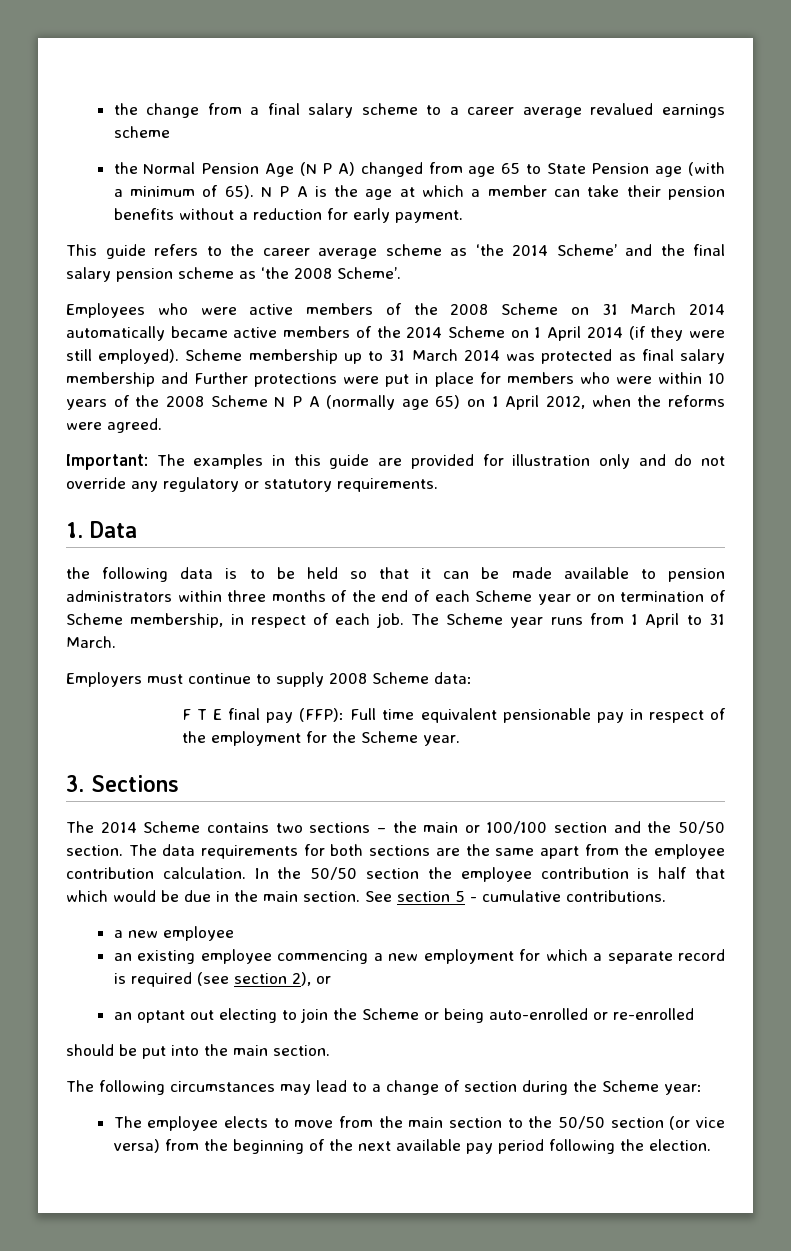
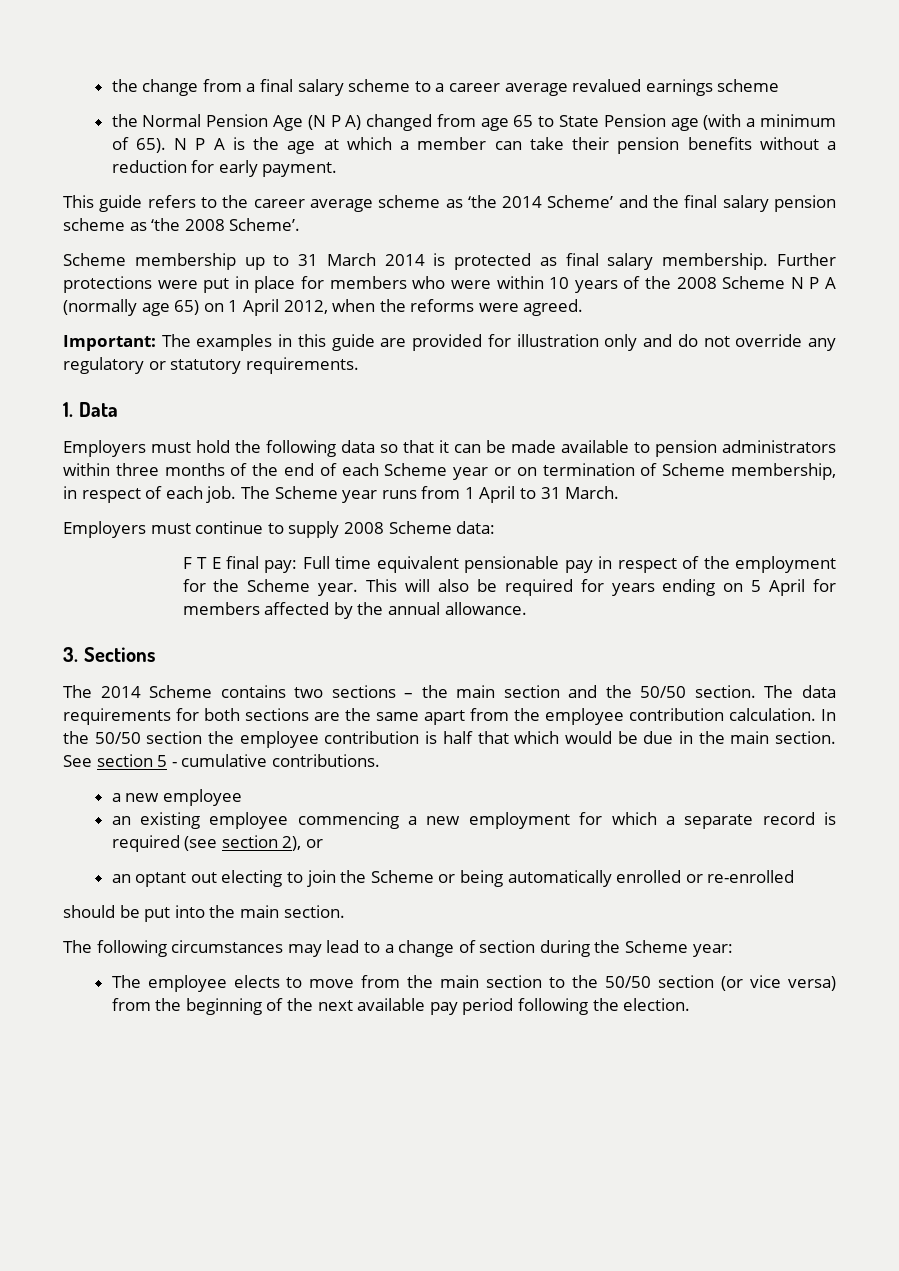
[66,303,725,318] [66,326,725,341] [66,349,180,364] Employees who were active members of the 2008 Scheme on 31 March 2014 automatically became active members of the 2014 Scheme on 1 April 2014 (if they were still employed). -> (301, 224) none
[506,353,536,361] was -> [433,253,446,266] is
[66,372,189,387] membership and -> [662,253,769,270] membership.
[66,567,338,582] the following data is to be held -> [63,440,375,457] Employers must hold the following data
[266,708,345,723] pay (FFP): -> [264,560,298,573] pay:
(460, 740) none -> [366,579,836,596] [182,602,527,619] This will also be required for years ending on 5 April for members affected by the annual allowance.
[464,821,548,834] or 100/100 -> (496, 691) none
[488,1008,588,1020] auto-enrolled -> [507,870,682,887] automatically enrolled

